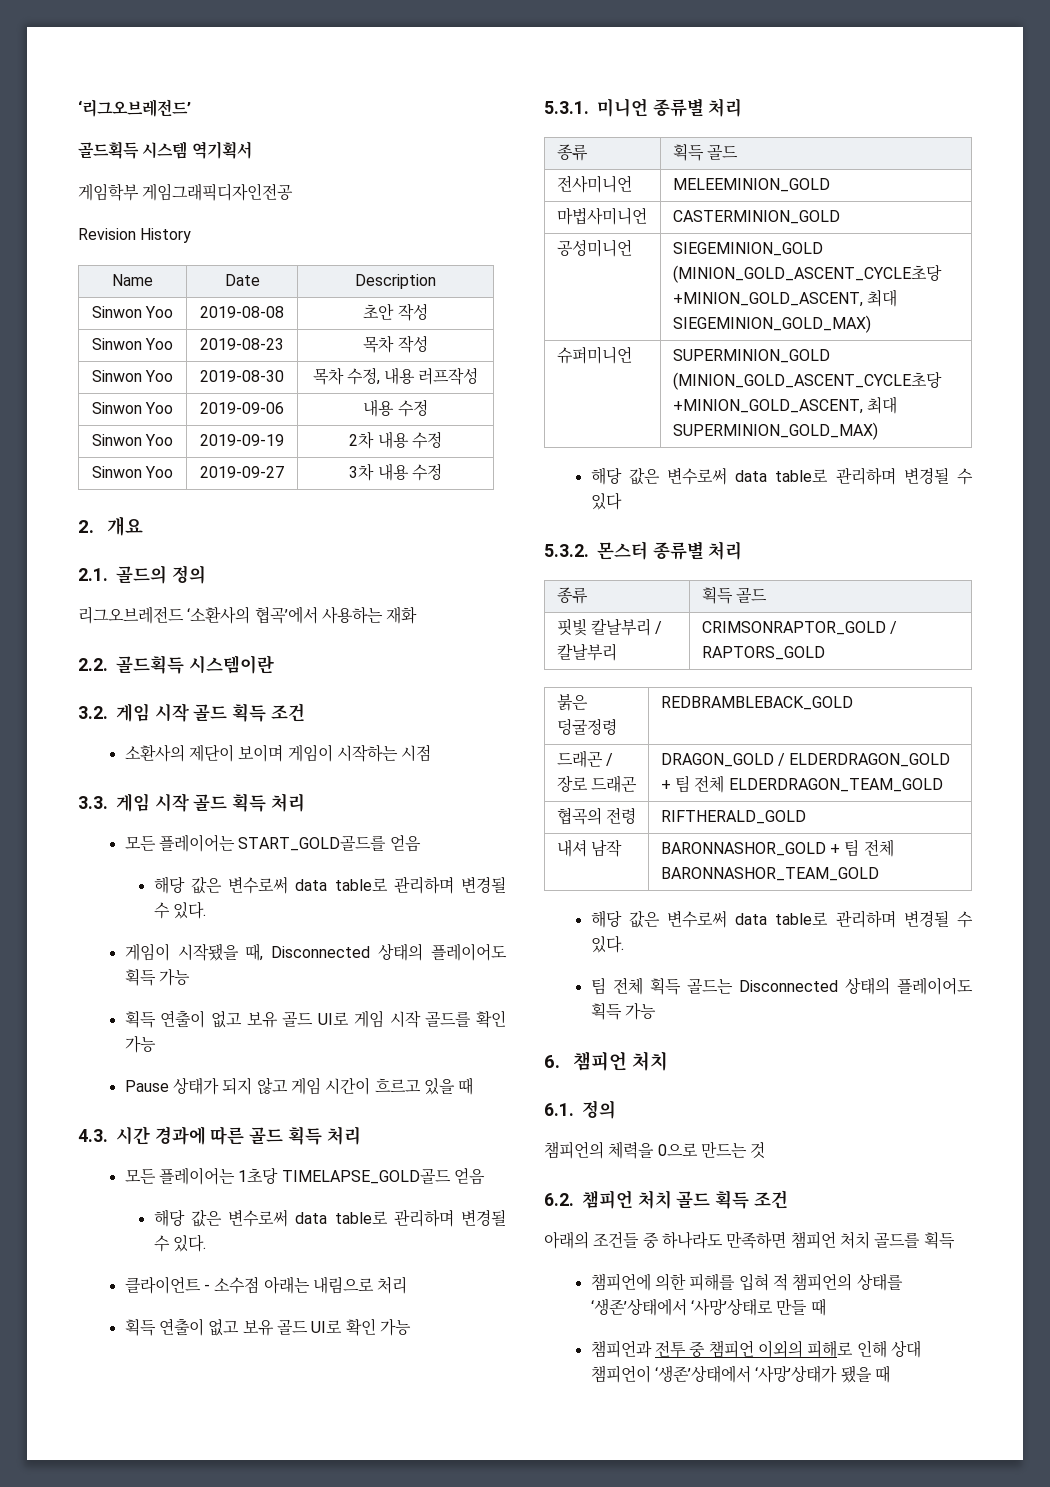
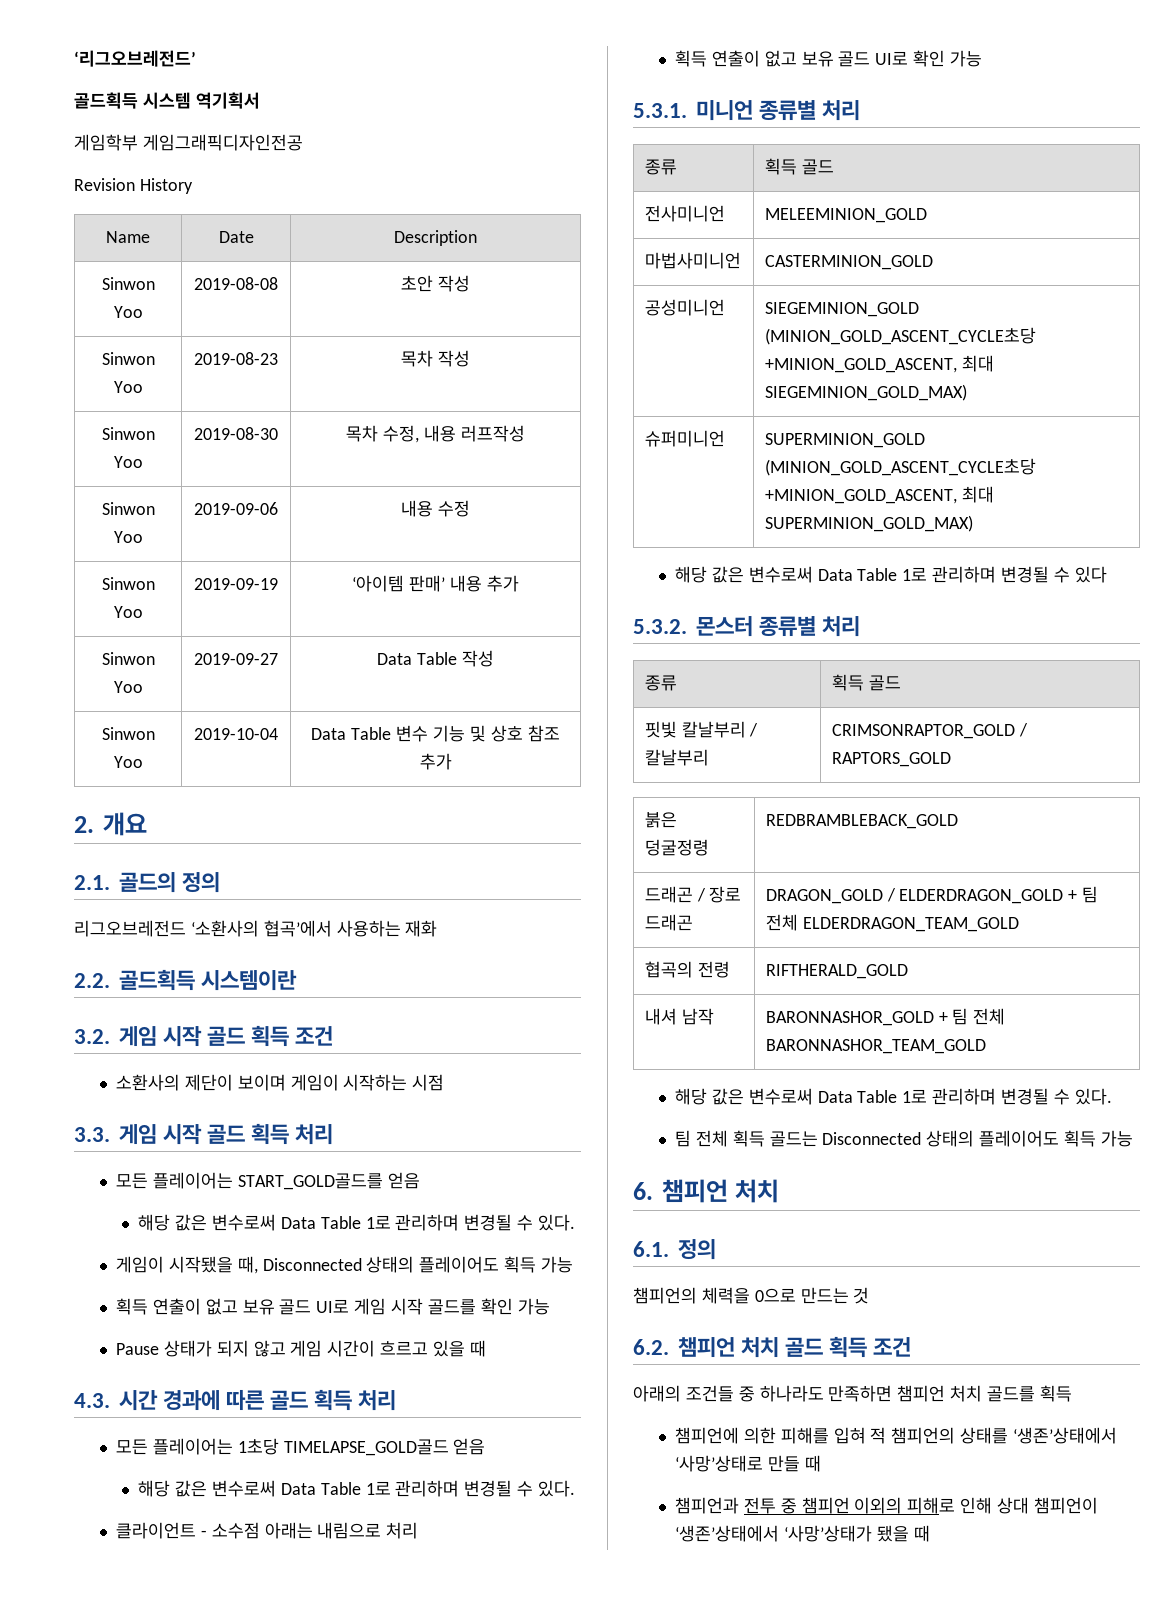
[349,431,442,449] 2차 내용 수정 -> [352,575,519,592] ‘아이템 판매’ 내용 추가
[349,463,442,481] 3차 내용 수정 -> [377,650,494,667] [101,727,155,740] [113,756,143,768] [194,728,278,740] [311,725,560,742] [419,753,452,770] Data Table 작성 // Sinwon Yoo | 2019-10-04 | Data Table 변수 기능 및 상호 참조 추가
[295,878,388,892] data table로 -> [280,1215,391,1229] Data Table 1로
[295,1211,388,1225] data table로 -> [280,1481,391,1495] Data Table 1로
[735,469,829,483] data table로 -> [817,567,928,581] Data Table 1로
[735,912,829,926] data table로 -> [817,1089,928,1103] Data Table 1로

